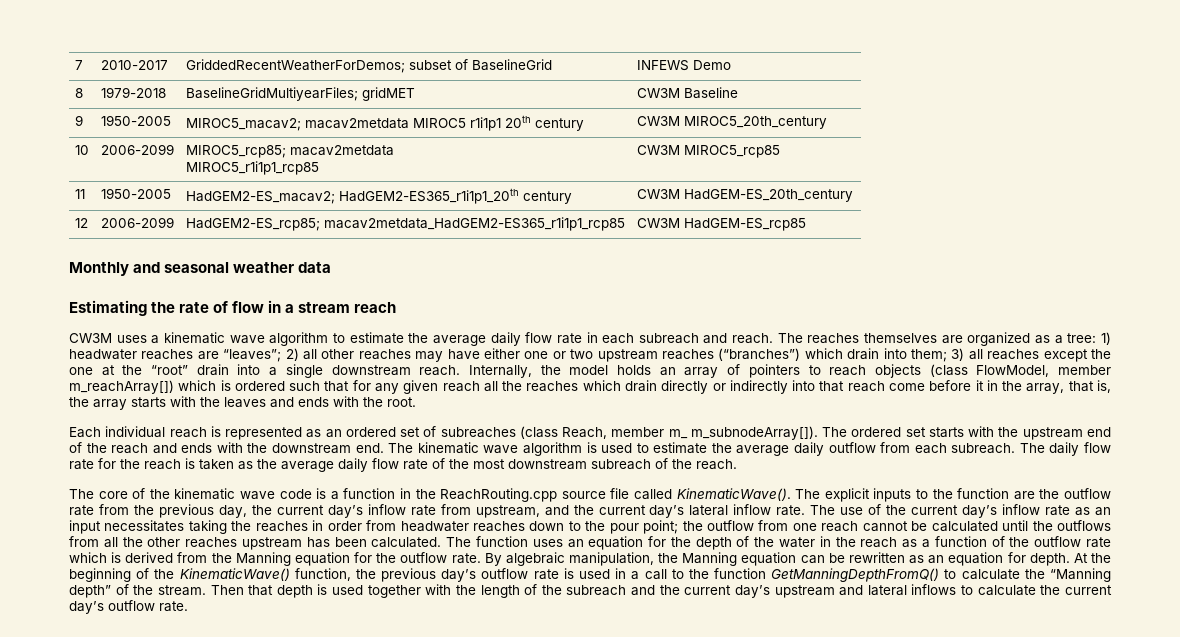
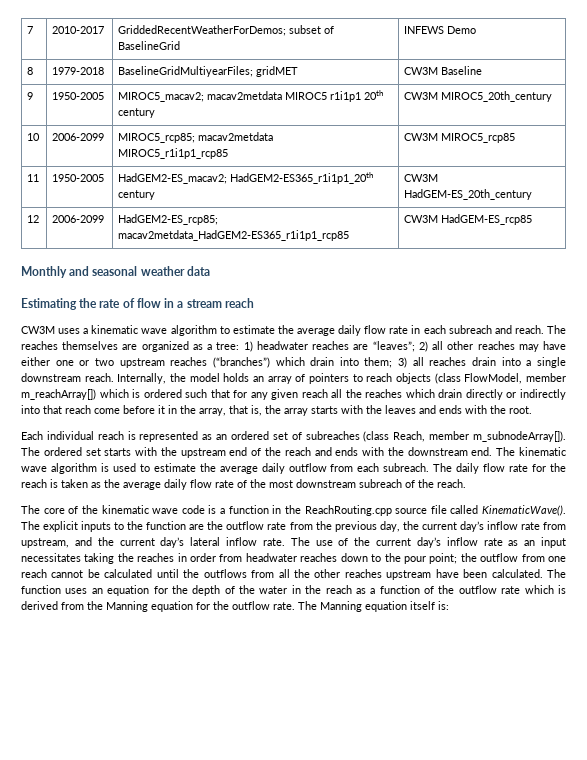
[1043,349,1111,362] [69,365,189,376] except the one at the “root” -> (467, 361) none
[668,429,688,439] m_ -> (470, 435) none
[306,537,330,548] has -> [435,569,459,578] have
[484,552,1112,566] [69,568,1111,582] [69,584,1113,598] [69,600,188,614] By algebraic manipulation, the Manning equation can be rewritten as an equation for depth. At the beginning of the KinematicWave() function, the previous day’s outflow rate is used in a call to the function GetManningDepthFromQ() to calculate the “Manning depth” of the stream. Then that depth is used together with the length of the subreach and the current day’s upstream and lateral inflows to calculate the current day’s outflow rate. -> [298,601,449,612] The Manning equation itself is:

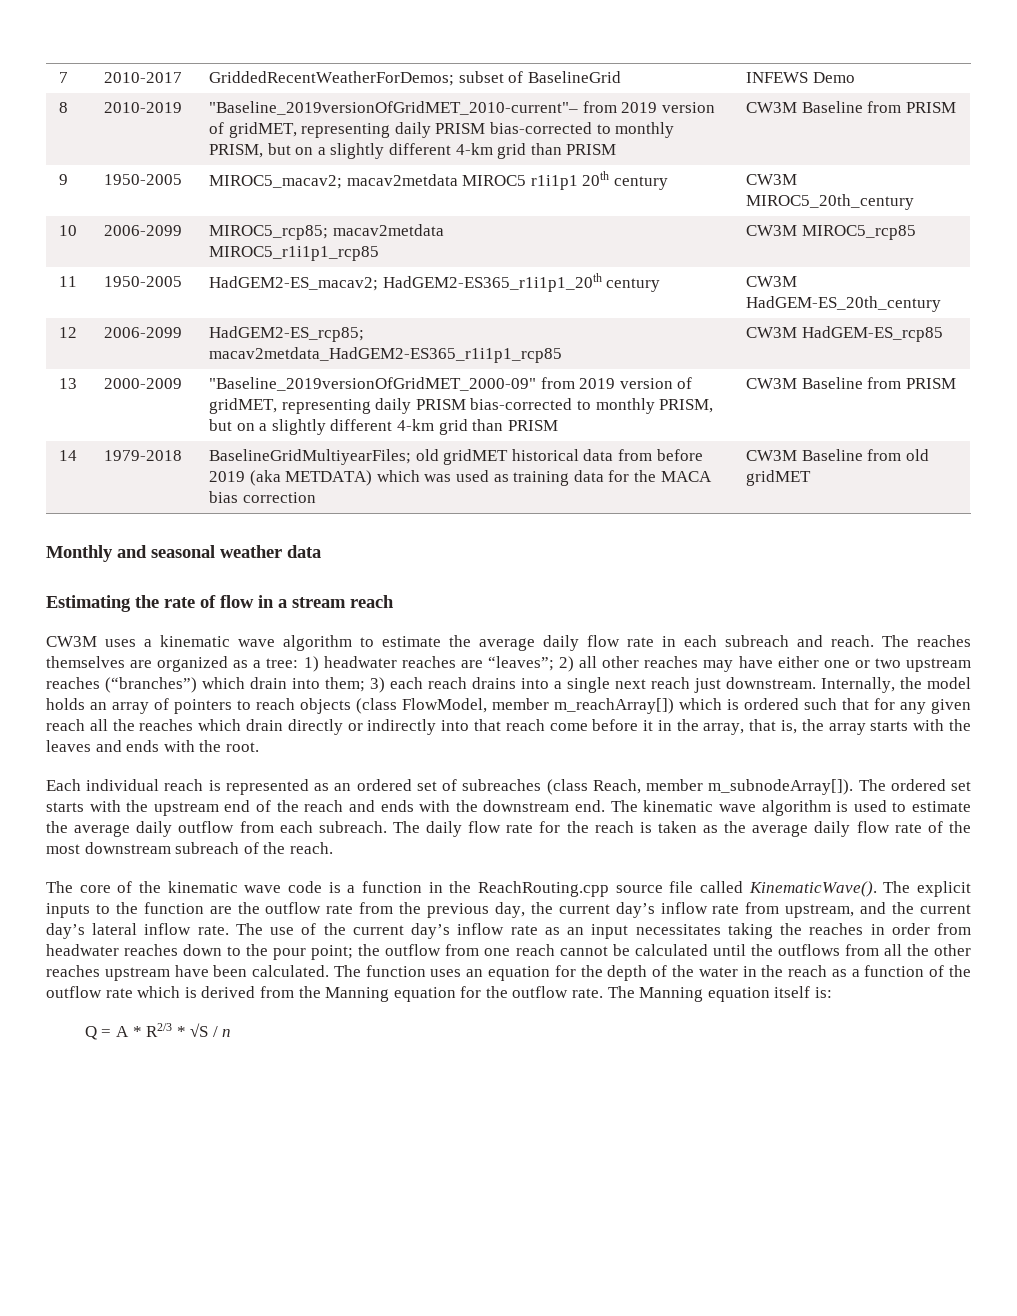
[52,67,105,75] [118,66,299,77] [404,66,483,75] 1979-2018 | BaselineGridMultiyearFiles; gridMET | CW3M Baseline -> [104,102,183,113] [209,101,715,115] [209,122,675,138] [209,143,617,159] [746,101,956,113] 2010-2019 | "Baseline_2019versionOfGridMET_2010-current"– from 2019 version of gridMET, representing daily PRISM bias-corrected to monthly PRISM, but on a slightly different 4-km grid than PRISM | CW3M Baseline from PRISM
(533, 219) none -> [59,378,78,389] [104,378,183,389] [209,377,693,391] [209,398,714,414] [209,419,558,435] [746,377,956,389] [59,450,78,461] [104,450,183,461] [209,449,703,465] [209,470,712,486] [209,491,316,503] [746,449,929,461] [746,470,812,486] // 13 | 2000-2009 | "Baseline_2019versionOfGridMET_2000-09" from 2019 version of gridMET, representing daily PRISM bias-corrected to monthly PRISM, but on a slightly different 4-km grid than PRISM | CW3M Baseline from PRISM // 14 | 1979-2018 | BaselineGridMultiyearFiles; old gridMET historical data from before 2019 (aka METDATA) which was used as training data for the MACA bias correction | CW3M Baseline from old gridMET
[412,357,566,368] [21,373,114,382] all reaches drain into a single downstream reach. -> [390,677,816,693] each reach drains into a single next reach just downstream.
(449, 605) none -> [84,1023,232,1040] // Q = A * R2/3 * √S / n

